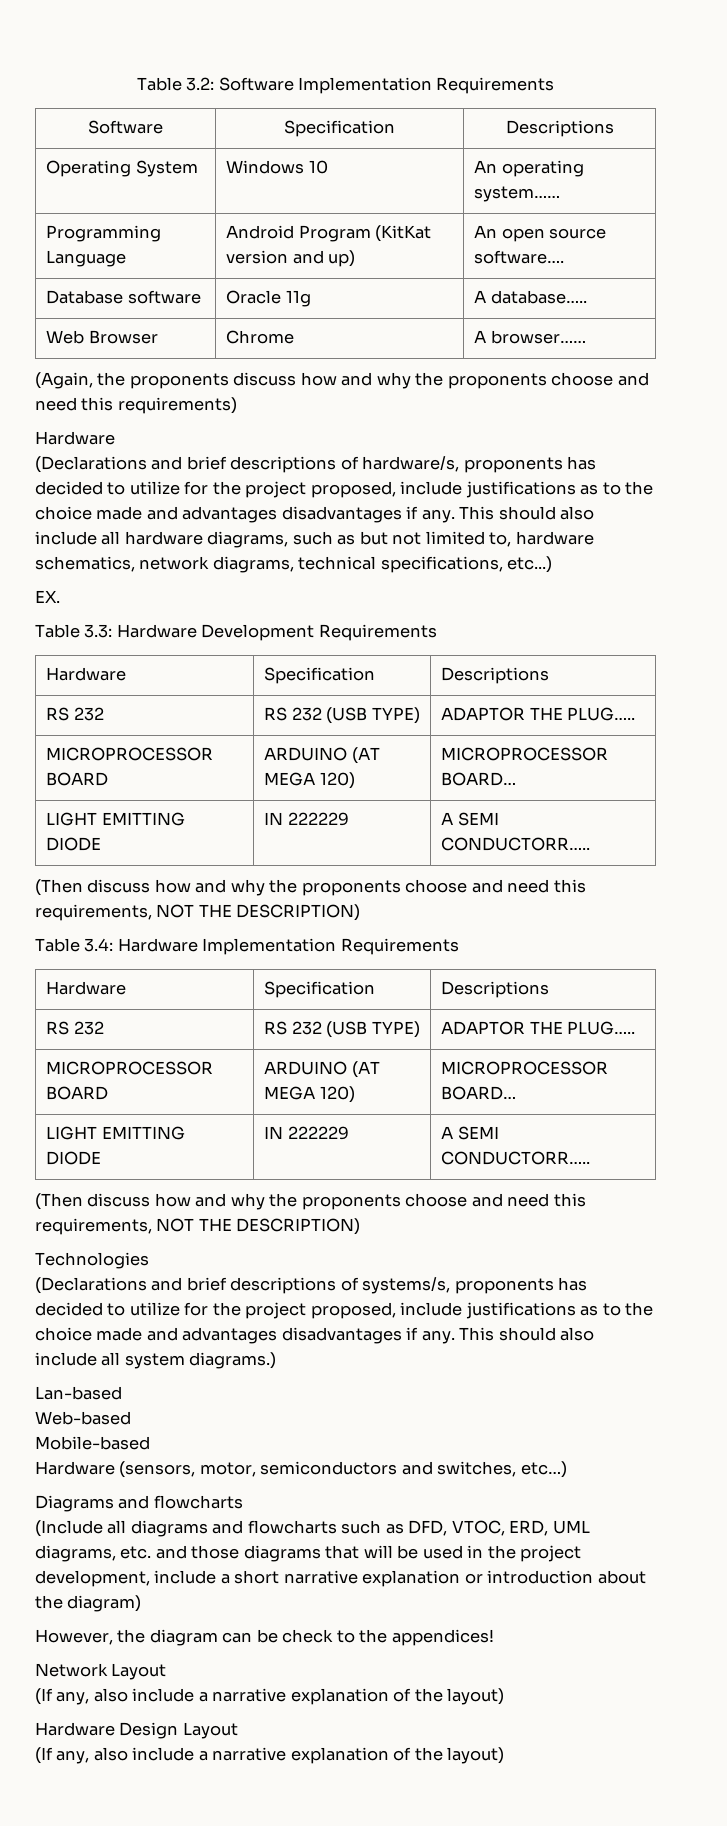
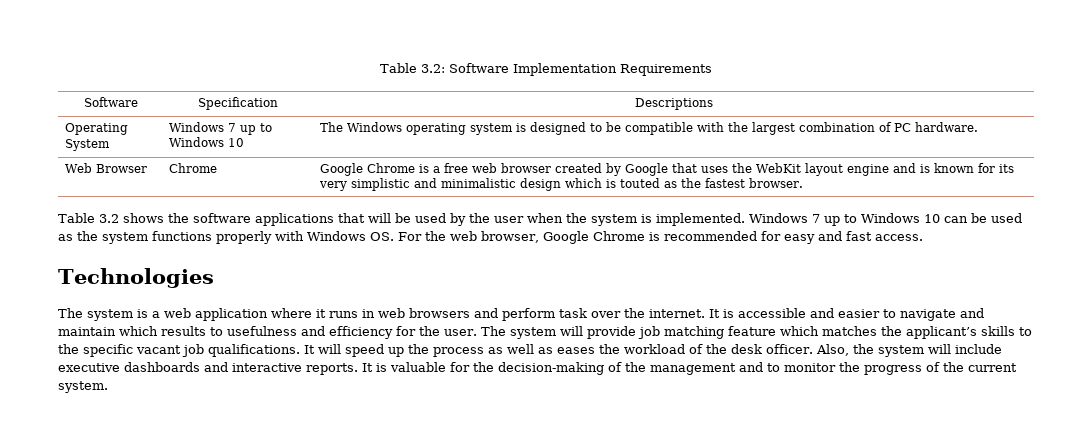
[308,160,328,174] [474,160,584,177] [474,186,561,202] [46,225,162,242] [46,250,127,267] [226,225,432,242] [226,250,356,267] [474,225,607,242] [474,250,565,264] [46,290,201,304] [226,290,311,307] [474,290,587,304] [46,330,158,344] [226,330,295,344] [474,330,586,344] [35,372,649,389] [35,397,237,414] [35,431,115,445] [35,456,597,473] [35,481,654,498] [35,506,595,523] [35,531,594,548] [35,556,553,573] [35,590,60,603] [35,624,437,641] [46,667,127,681] [264,667,376,684] [441,667,550,684] [46,707,104,721] [264,707,420,724] [441,707,636,721] [46,747,214,761] [46,772,109,786] [264,747,380,764] [264,772,355,789] [441,747,609,761] [441,772,517,786] [46,812,185,826] [46,837,102,851] [264,812,349,826] [441,812,499,826] [441,837,591,851] [35,879,586,896] [35,904,361,921] [35,938,459,955] [46,981,127,995] [264,981,376,998] [441,981,550,998] [46,1021,104,1035] [264,1021,420,1038] [441,1021,636,1035] [46,1061,214,1075] [46,1086,109,1100] [264,1061,380,1078] [264,1086,355,1103] [441,1061,609,1075] [441,1086,517,1100] [46,1126,185,1140] [46,1151,102,1165] [264,1126,349,1140] [441,1126,499,1140] [441,1151,591,1165] [35,1193,586,1210] [35,1218,361,1235] [35,1252,149,1269] [35,1277,588,1294] [35,1302,654,1319] [35,1327,595,1344] [35,1352,277,1369] [35,1386,122,1400] [35,1411,131,1425] [35,1436,150,1450] [35,1461,567,1478] [35,1495,243,1512] [35,1520,590,1537] [35,1545,582,1562] [35,1570,646,1587] [35,1595,142,1612] [35,1629,494,1646] [35,1663,167,1680] [35,1688,505,1705] [35,1722,238,1739] [35,1747,505,1764] 10 | An operating system…… // Programming Language | Android Program (KitKat version and up) | An open source software…. // Database software | Oracle 11g | A database….. // Web Browser | Chrome | A browser…… // (Again, the proponents discuss how and why the proponents choose and need this requirements) // Hardware // (Declarations and brief descriptions of hardware/s, proponents has decided to utilize for the project proposed, include justifications as to the choice made and advantages disadvantages if any. This should also include all hardware diagrams, such as but not limited to, hardware schematics, network diagrams, technical specifications, etc...) // EX. // Table 3.3: Hardware Development Requirements // Hardware | Specification | Descriptions // RS 232 | RS 232 (USB TYPE) | ADAPTOR THE PLUG….. // MICROPROCESSOR BOARD | ARDUINO (AT MEGA 120) | MICROPROCESSOR BOARD… // LIGHT EMITTING DIODE | IN 222229 | A SEMI CONDUCTORR….. // (Then discuss how and why the proponents choose and need this requirements, NOT THE DESCRIPTION) // Table 3.4: Hardware Implementation Requirements // Hardware | Specification | Descriptions // RS 232 | RS 232 (USB TYPE) | ADAPTOR THE PLUG….. // MICROPROCESSOR BOARD | ARDUINO (AT MEGA 120) | MICROPROCESSOR BOARD… // LIGHT EMITTING DIODE | IN 222229 | A SEMI CONDUCTORR….. // (Then discuss how and why the proponents choose and need this requirements, NOT THE DESCRIPTION) // Technologies // (Declarations and brief descriptions of systems/s, proponents has decided to utilize for the project proposed, include justifications as to the choice made and advantages disadvantages if any. This should also include all system diagrams.) // Lan-based // Web-based // Mobile-based // Hardware (sensors, motor, semiconductors and switches, etc…) // Diagrams and flowcharts // (Include all diagrams and flowcharts such as DFD, VTOC, ERD, UML diagrams, etc. and those diagrams that will be used in the project development, include a short narrative explanation or introduction about the diagram) // However, the diagram can be check to the appendices! // Network Layout // (If any, also include a narrative explanation of the layout) // Hardware Design Layout // (If any, also include a narrative explanation of the layout) -> [228,123,273,135] [169,137,245,147] [320,122,979,135] [65,163,148,173] [169,163,218,173] [320,163,1015,176] [319,178,804,191] [58,213,1022,226] [58,231,923,244] [58,268,214,288] [58,308,984,321] [58,326,1032,339] [58,344,1002,357] [58,362,1017,375] [58,381,108,393] 7 up to Windows 10 | The Windows operating system is designed to be compatible with the largest combination of PC hardware. // Web Browser | Chrome | Google Chrome is a free web browser created by Google that uses the WebKit layout engine and is known for its very simplistic and minimalistic design which is touted as the fastest browser. // Table 3.2 shows the software applications that will be used by the user when the system is implemented. Windows 7 up to Windows 10 can be used as the system functions properly with Windows OS. For the web browser, Google Chrome is recommended for easy and fast access. // Technologies // The system is a web application where it runs in web browsers and perform task over the internet. It is accessible and easier to navigate and maintain which results to usefulness and efficiency for the user. The system will provide job matching feature which matches the applicant’s skills to the specific vacant job qualifications. It will speed up the process as well as eases the workload of the desk officer. Also, the system will include executive dashboards and interactive reports. It is valuable for the decision-making of the management and to monitor the progress of the current system.

